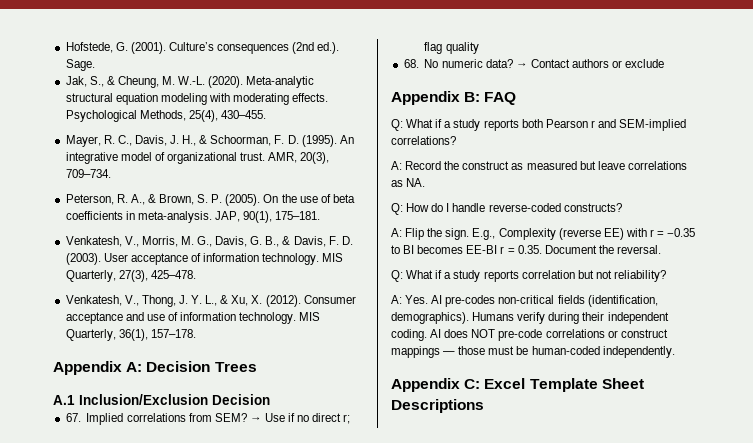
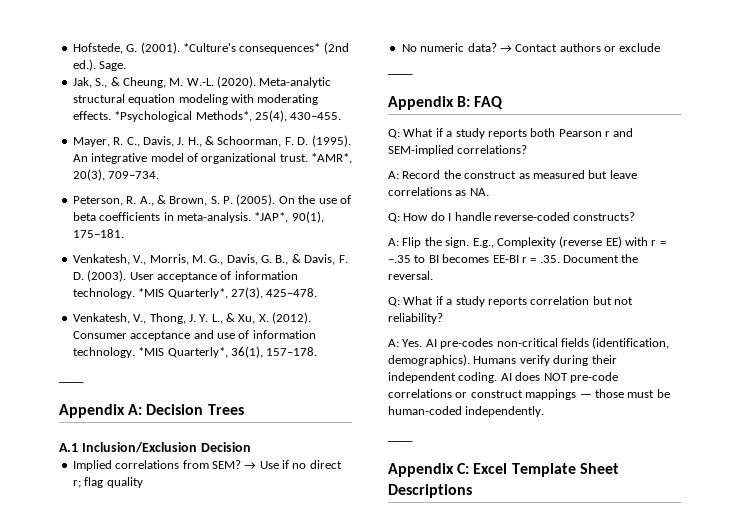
[168,42,290,54] Culture’s consequences -> [182,43,321,54] *Culture's consequences*
[65,110,186,122] Psychological Methods, -> [114,111,252,122] *Psychological Methods*,
[268,152,298,163] AMR, -> [311,153,352,164] *AMR*,
[214,211,240,222] JAP, -> [254,212,289,223] *JAP*,
[322,253,344,262] [65,270,116,282] MIS Quarterly, -> [138,288,228,299] *MIS Quarterly*,
[299,312,321,321] [65,329,116,341] MIS Quarterly, -> [138,347,228,358] *MIS Quarterly*,
(196, 333) none -> [59,381,84,383] // ____
[65,413,81,422] 67. -> (251, 447) none
[403,59,419,68] 68. -> (143, 482) none
(665, 63) none -> [388,73,413,75] // ____
[667,228,696,237] −0.35 -> [388,255,411,263] −.35
[517,245,542,254] 0.35. -> [539,255,560,263] .35.
(675, 352) none -> [388,440,413,442] // ____

